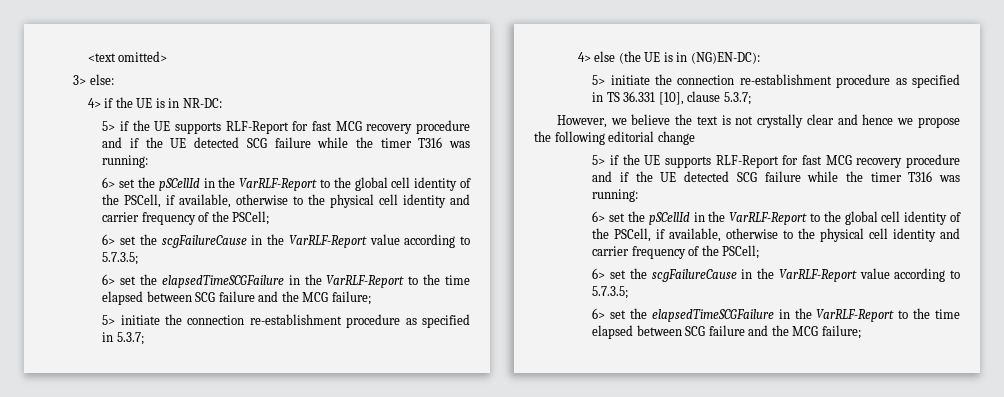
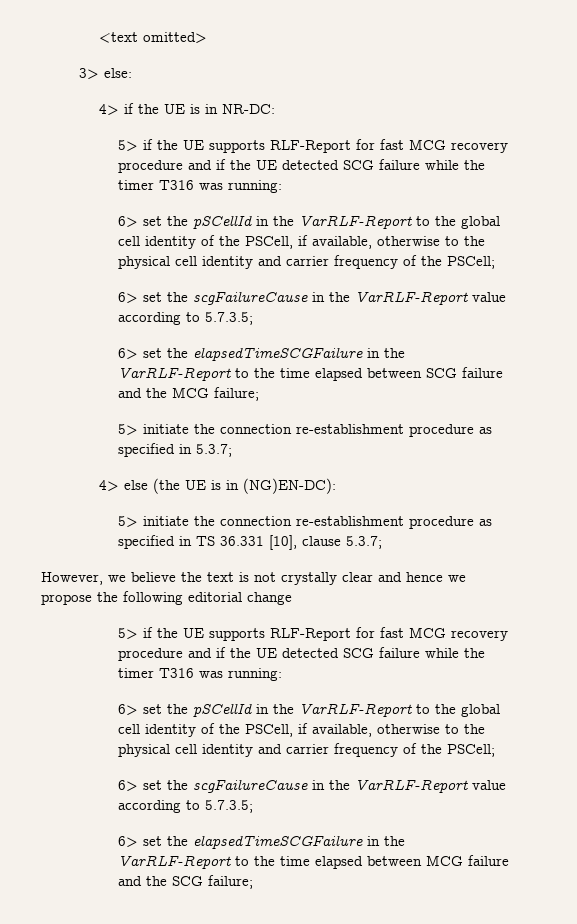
[685,325,819,336] SCG failure and the MCG -> [425,855,509,866] [117,876,203,886] MCG failure and the SCG

